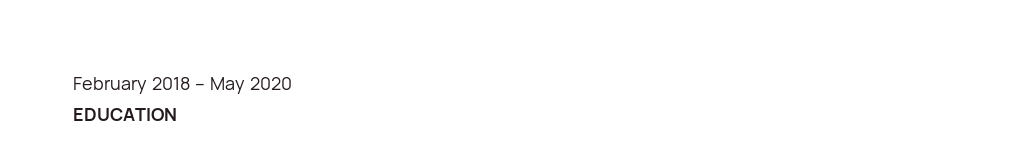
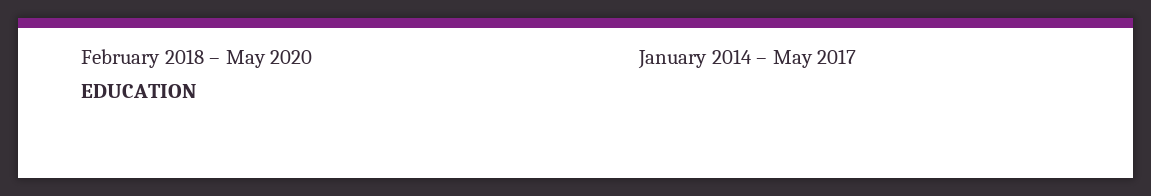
(178, 114) none -> [638,49,857,69] // January 2014 – May 2017

